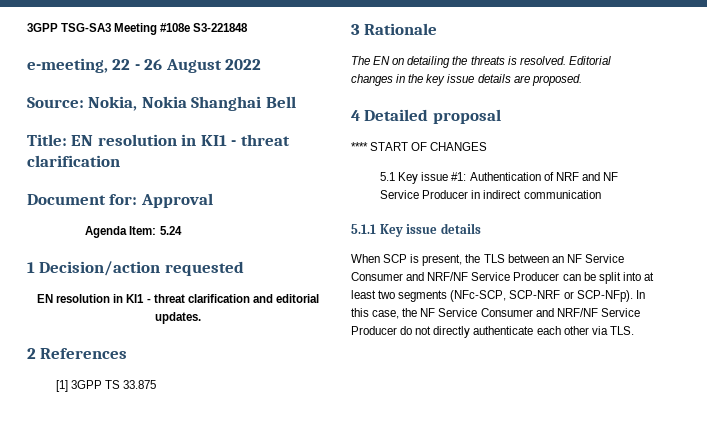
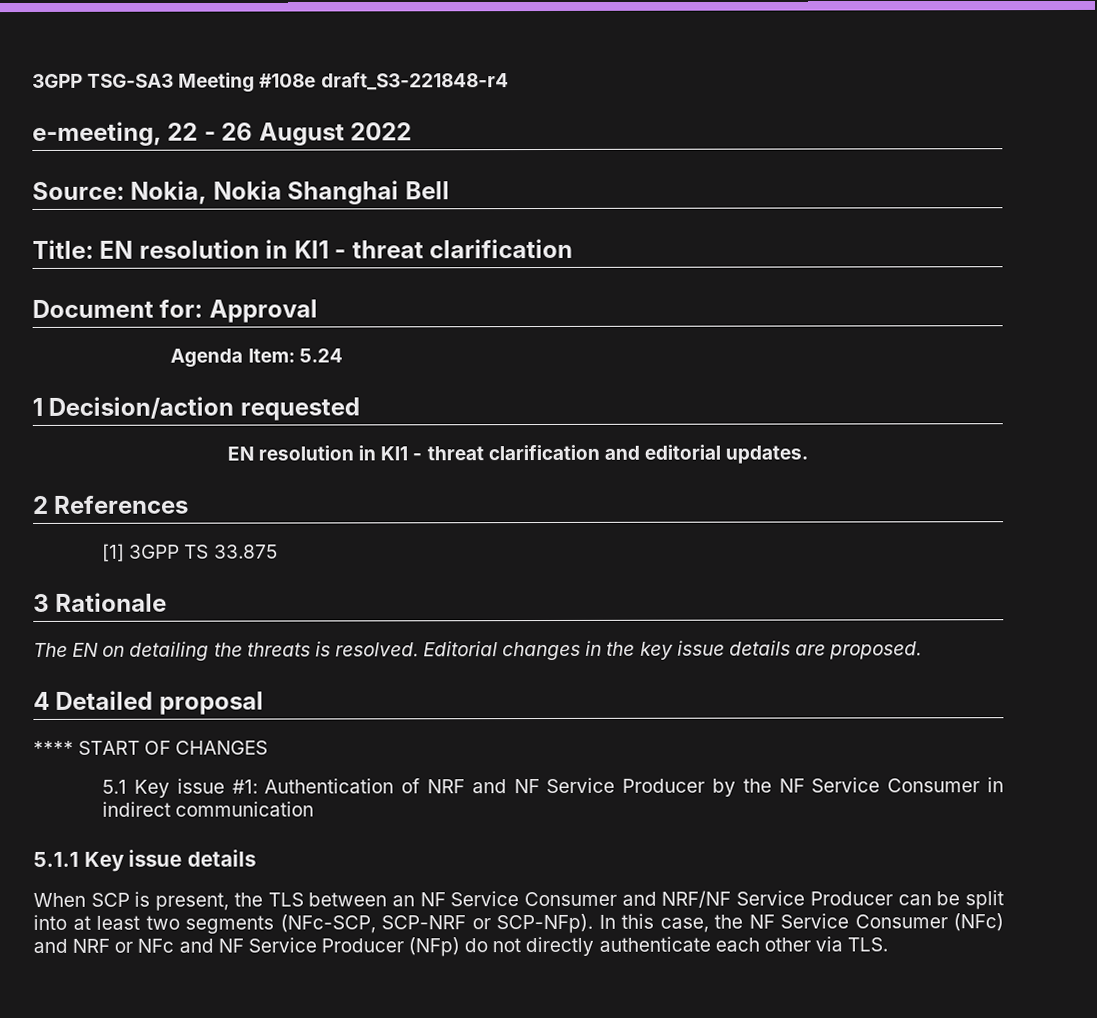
[193,23,249,32] S3-221848 -> [320,72,509,91] draft_S3-221848-r4
(469, 194) none -> [712,777,981,797] by the NF Service Consumer
[535,308,640,317] [351,326,397,335] and NRF/NF Service Producer -> [953,913,1004,932] [33,937,461,957] (NFc) and NRF or NFc and NF Service Producer (NFp)

